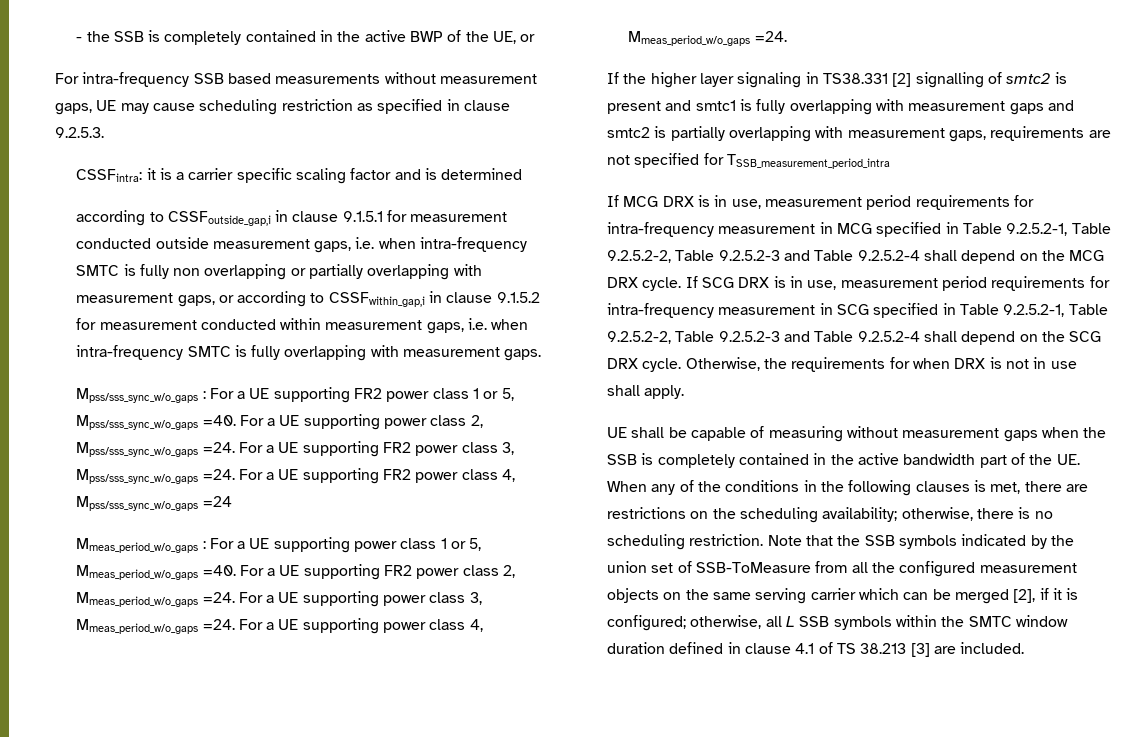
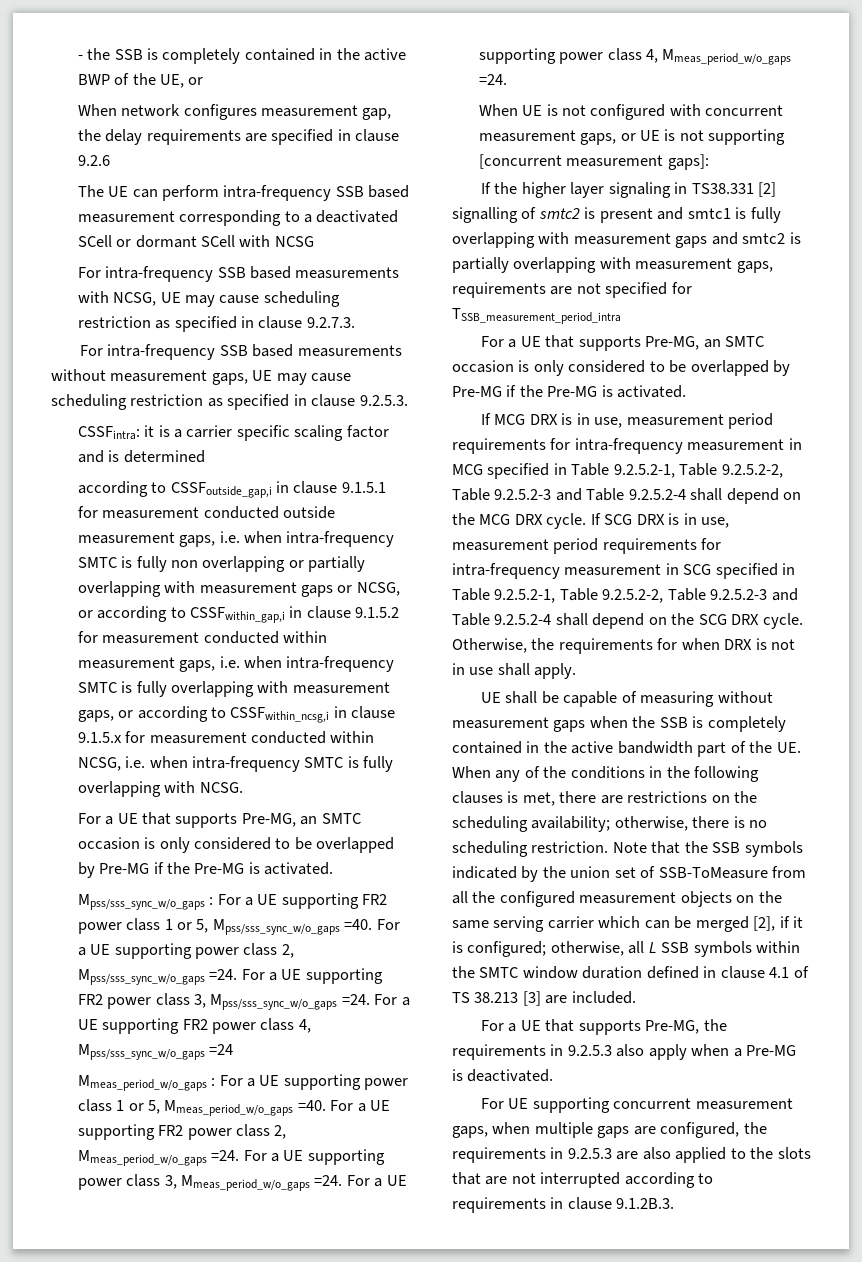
(536, 38) none -> [77,104,392,120] [77,129,400,145] [77,155,110,166] [77,185,410,201] [77,210,399,226] [77,235,314,248] [77,266,400,282] [77,291,340,307] [77,316,355,332] // When network configures measurement gap, the delay requirements are specified in clause 9.2.6 // The UE can perform intra-frequency SSB based measurement corresponding to a deactivated SCell or dormant SCell with NCSG // For intra-frequency SSB based measurements with NCSG, UE may cause scheduling restriction as specified in clause 9.2.7.3.
[177,295,215,307] gaps, -> [301,582,400,597] gaps or NCSG,
[504,349,542,361] gaps. -> [77,706,396,723] [77,731,375,744] [77,756,394,772] [77,781,243,797] [77,812,361,828] [77,837,395,853] [77,862,334,878] gaps, or according to CSSFwithin_ncsg,i in clause 9.1.5.x for measurement conducted within NCSG, i.e. when intra-frequency SMTC is fully overlapping with NCSG. // For a UE that supports Pre-MG, an SMTC occasion is only considered to be overlapped by Pre-MG if the Pre-MG is activated.
(787, 36) none -> [478,104,784,120] [478,129,786,145] [478,154,709,170] // When UE is not configured with concurrent measurement gaps, or UE is not supporting [concurrent measurement gaps]:
(890, 161) none -> [480,335,765,351] [452,360,791,376] [452,385,687,398] // For a UE that supports Pre-MG, an SMTC occasion is only considered to be overlapped by Pre-MG if the Pre-MG is activated.
(1025, 648) none -> [480,1019,727,1035] [452,1044,797,1060] [452,1069,554,1082] [480,1097,793,1113] [452,1122,767,1138] [452,1147,811,1163] [452,1172,714,1188] [452,1197,675,1213] // For a UE that supports Pre-MG, the requirements in 9.2.5.3 also apply when a Pre-MG is deactivated. // For UE supporting concurrent measurement gaps, when multiple gaps are configured, the requirements in 9.2.5.3 are also applied to the slots that are not interrupted according to requirements in clause 9.1.2B.3.

